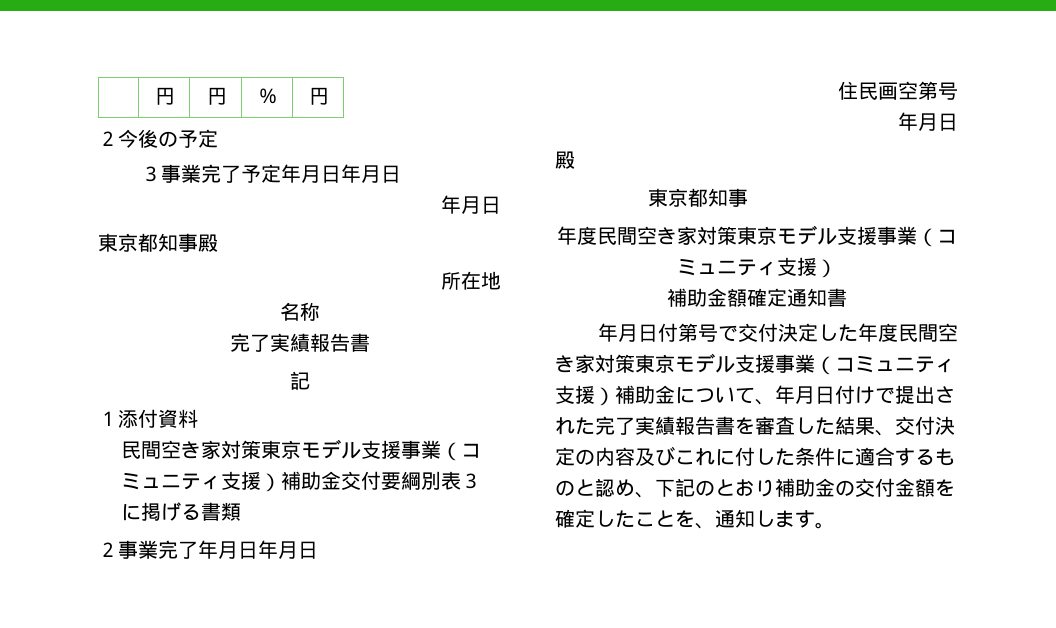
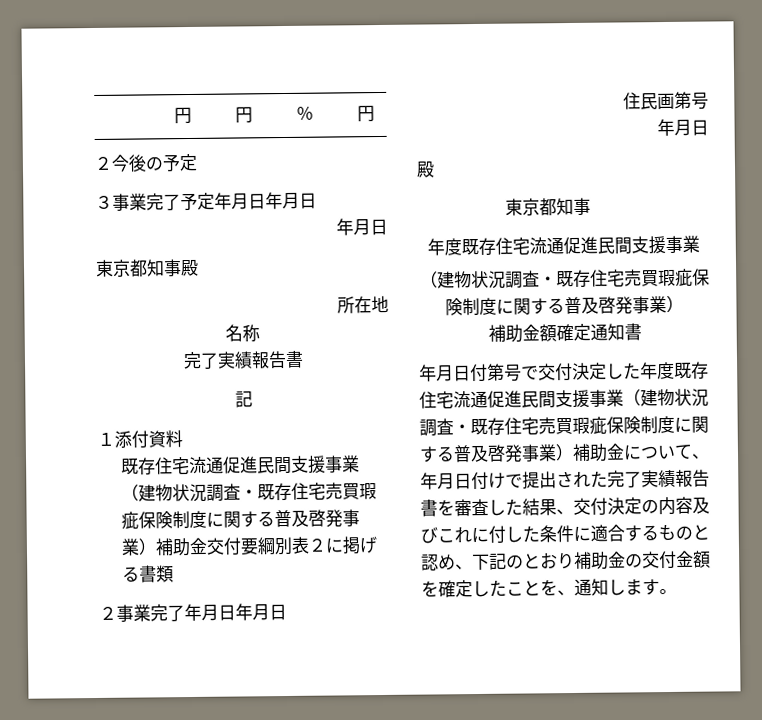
[121,439,482,461] [121,471,262,490] 民間空き家対策東京モデル支援事業（コミュニティ支援 -> [120,455,360,475] [120,482,377,503] [120,509,360,530] [120,538,140,556] 既存住宅流通促進民間支援事業（建物状況調査・既存住宅売買瑕疵保険制度に関する普及啓発事業
[461,473,482,489] ３ -> [307,538,327,552] ２
[898,81,918,100] 空 -> (675, 101) none
[596,225,957,247] [676,257,817,276] 民間空き家対策東京モデル支援事業（コミュニティ支援 -> [461,235,700,256] [419,268,710,289] [445,296,667,316] 既存住宅流通促進民間支援事業 // （建物状況調査・既存住宅売買瑕疵保険制度に関する普及啓発事業
[897,323,958,342] [555,353,955,375] [555,385,595,404] 民間空き家対策東京モデル支援事業（コミュニティ支援 -> [674,361,709,379] [419,388,709,409] [419,415,709,437] [419,444,557,463] 既存住宅流通促進民間支援事業（建物状況調査・既存住宅売買瑕疵保険制度に関する普及啓発事業

